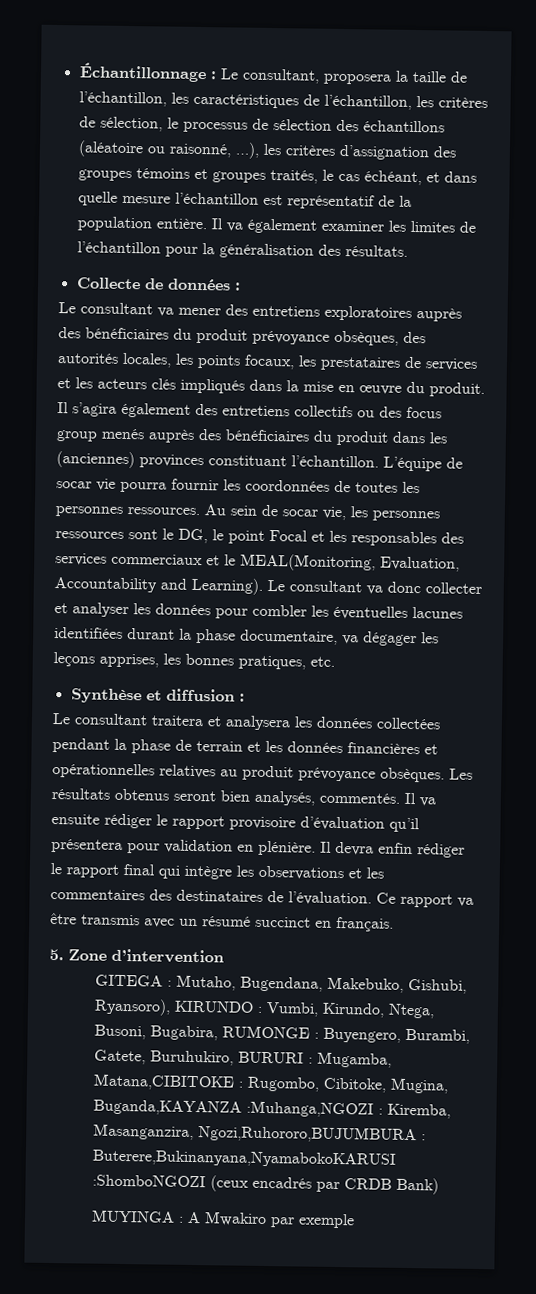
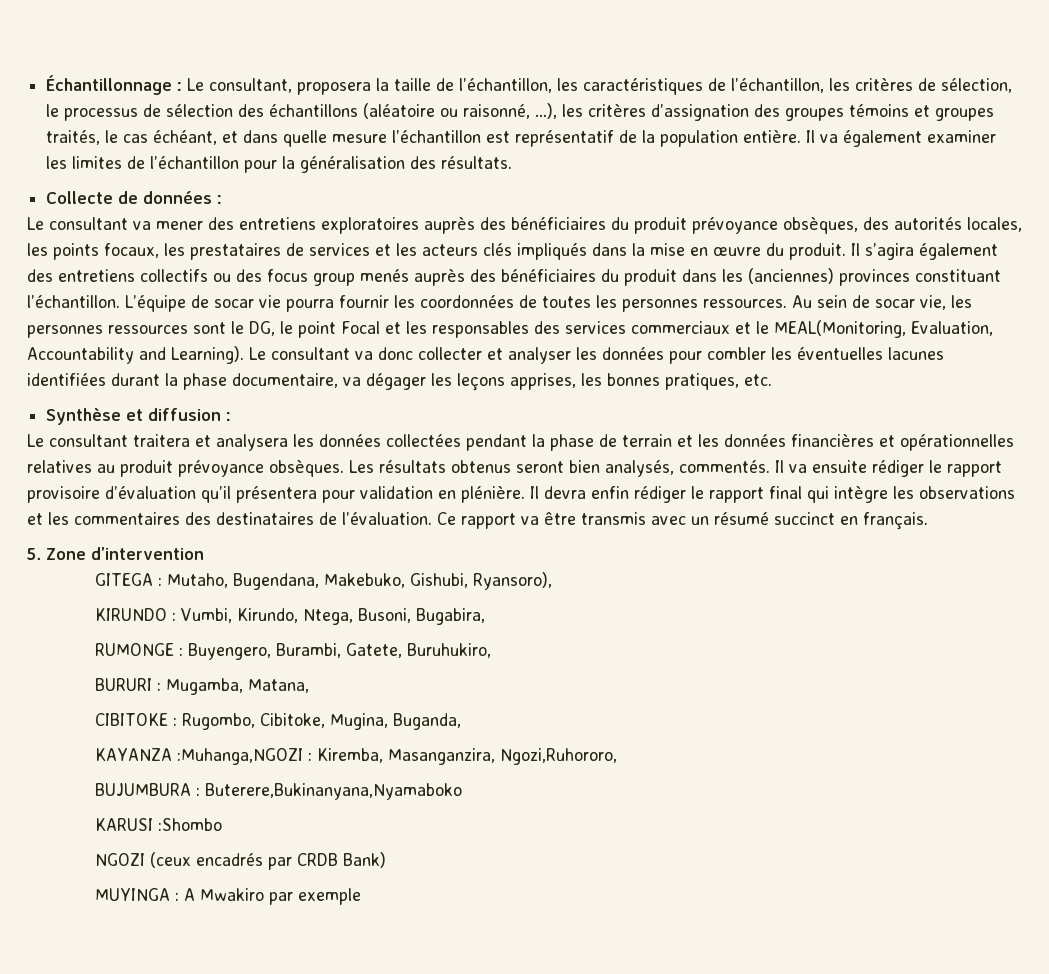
(172, 1007) none -> (553, 581) //
(219, 1033) none -> (486, 616) //
(235, 1058) none -> (492, 650) //
[93,1073,236,1091] Matana,CIBITOKE -> [248,679,310,693] [95,713,169,726] Matana, // CIBITOKE
[93,1099,243,1116] Buganda,KAYANZA -> [393,713,462,730] [95,748,173,761] Buganda, // KAYANZA
[198,1125,427,1144] [92,1149,397,1168] [92,1174,207,1188] Ngozi,Ruhororo,BUJUMBURA : Buterere,Bukinanyana,NyamabokoKARUSI :ShomboNGOZI -> [500,748,618,765] [95,783,463,800] [95,818,223,831] [95,853,146,866] Ngozi,Ruhororo, // BUJUMBURA : Buterere,Bukinanyana,Nyamaboko // KARUSI :Shombo // NGOZI

